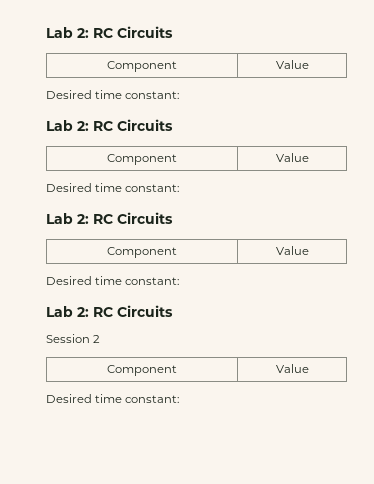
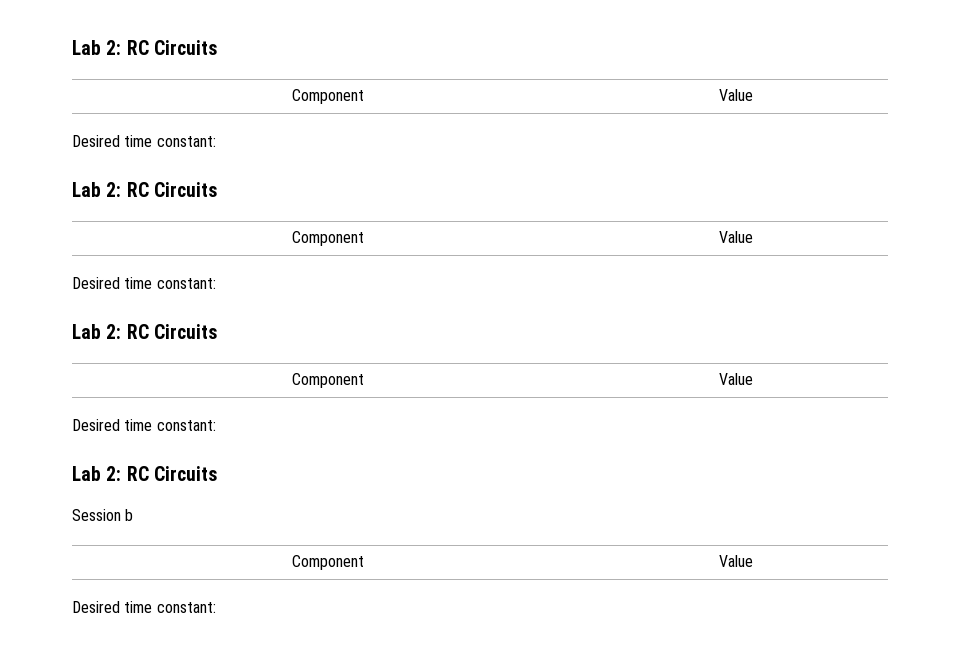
[93,335,101,343] 2 -> [125,509,134,521] b

